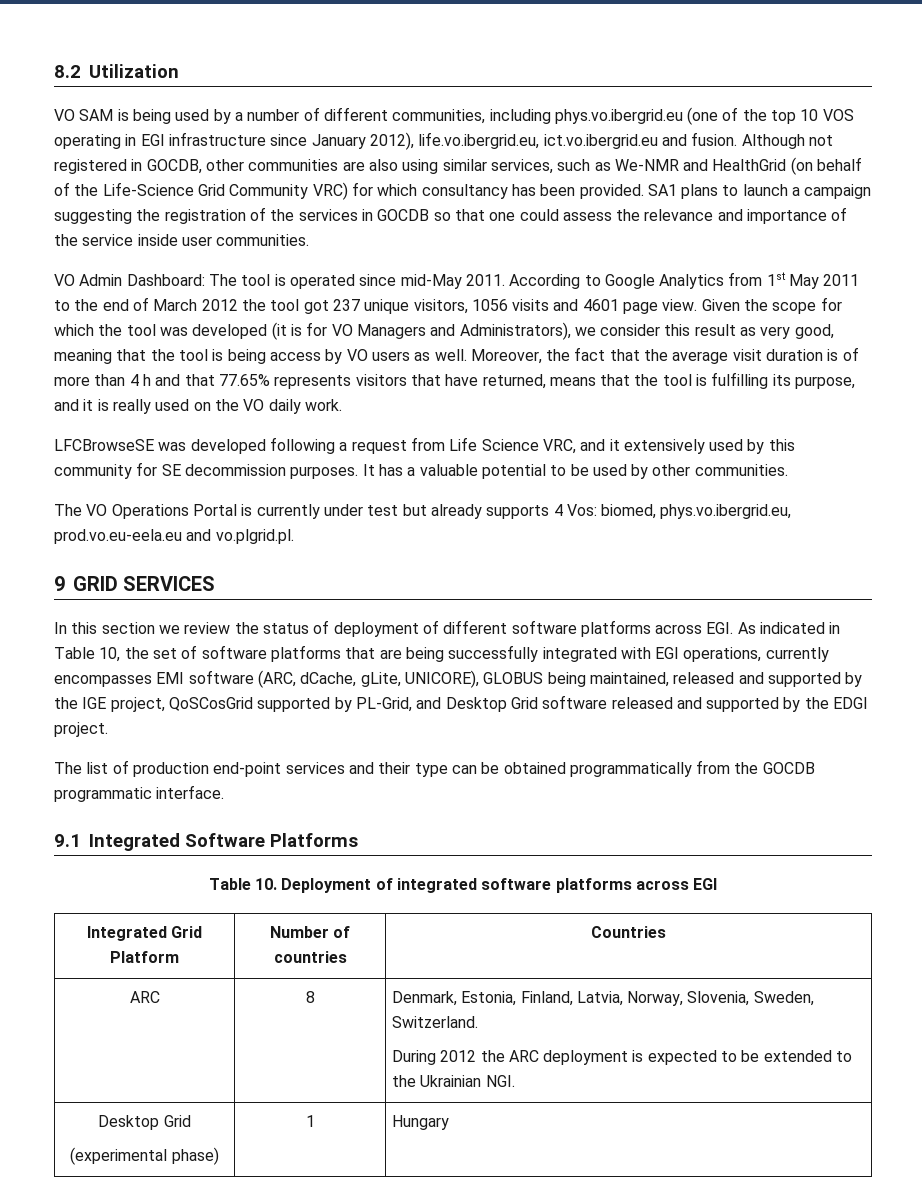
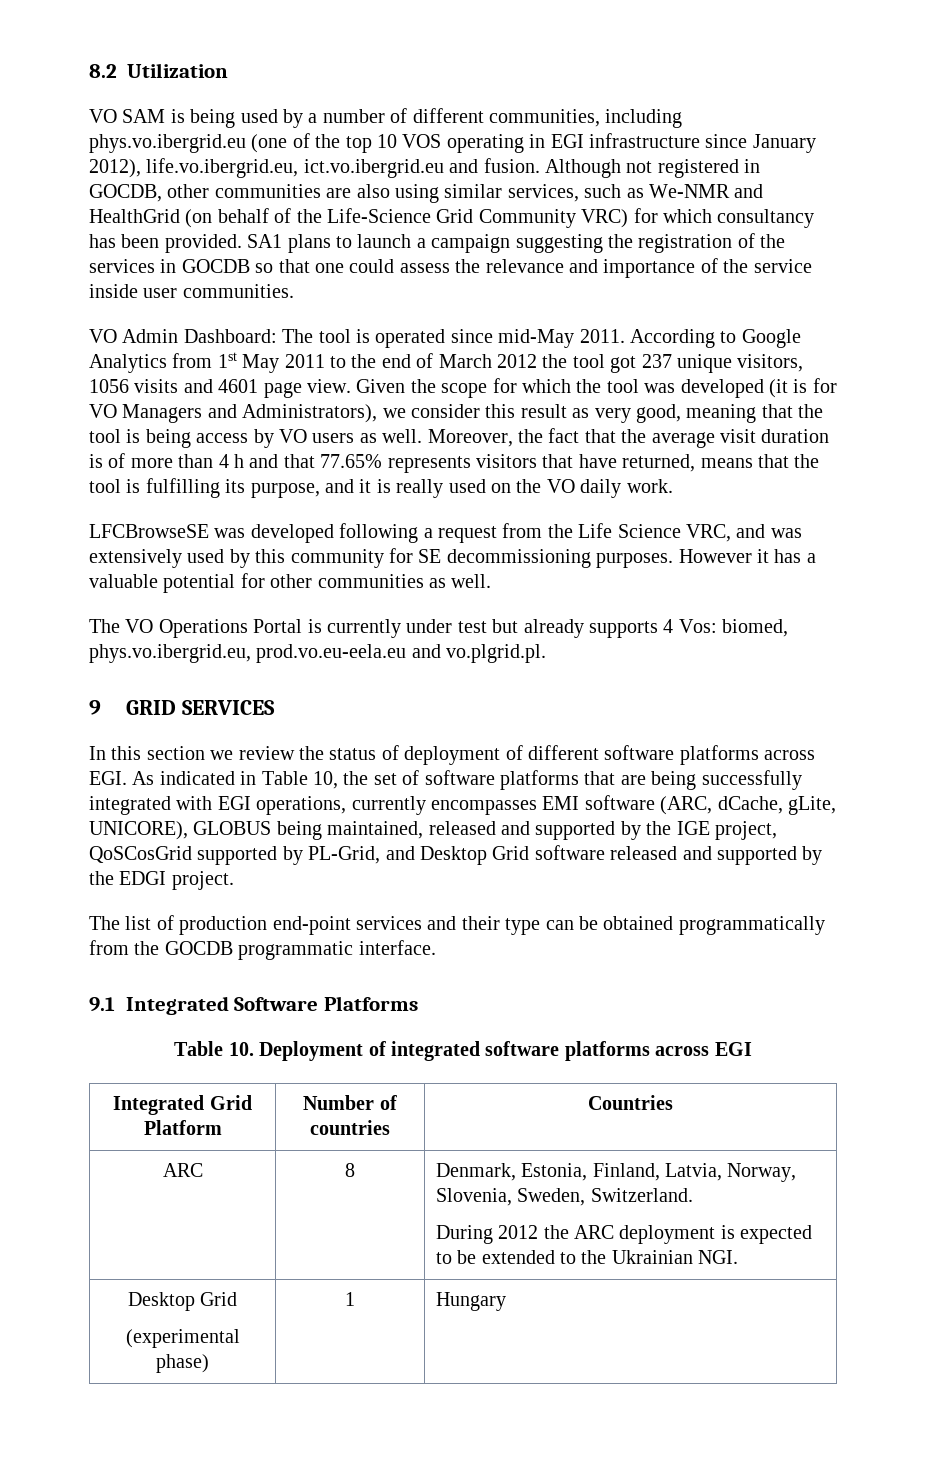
(445, 444) none -> [547,524,573,538] the
[609,439,620,451] it -> [770,528,802,538] was
[184,464,788,479] decommission purposes. It has a valuable potential to be used by other communities. -> [446,549,816,568] [89,573,492,593] decommissioning purposes. However it has a valuable potential for other communities as well.

